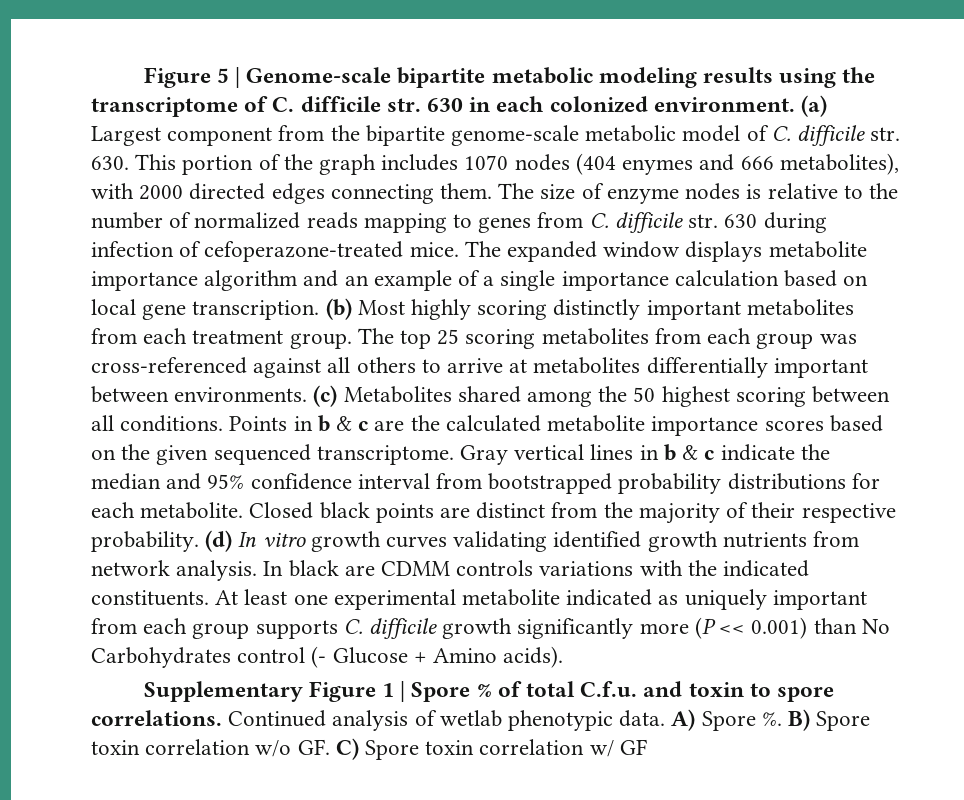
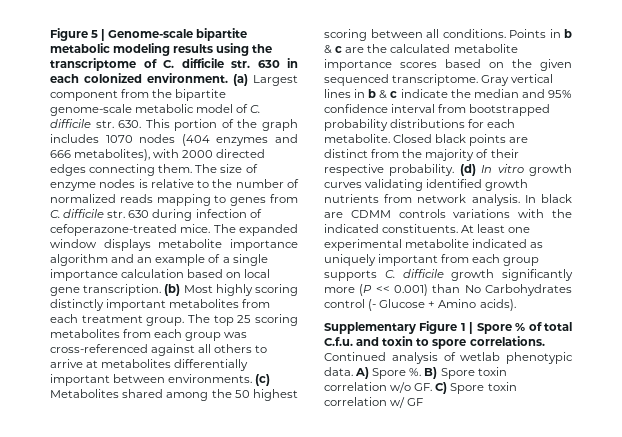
[622,159,694,175] enymes -> [216,137,269,146] enzymes

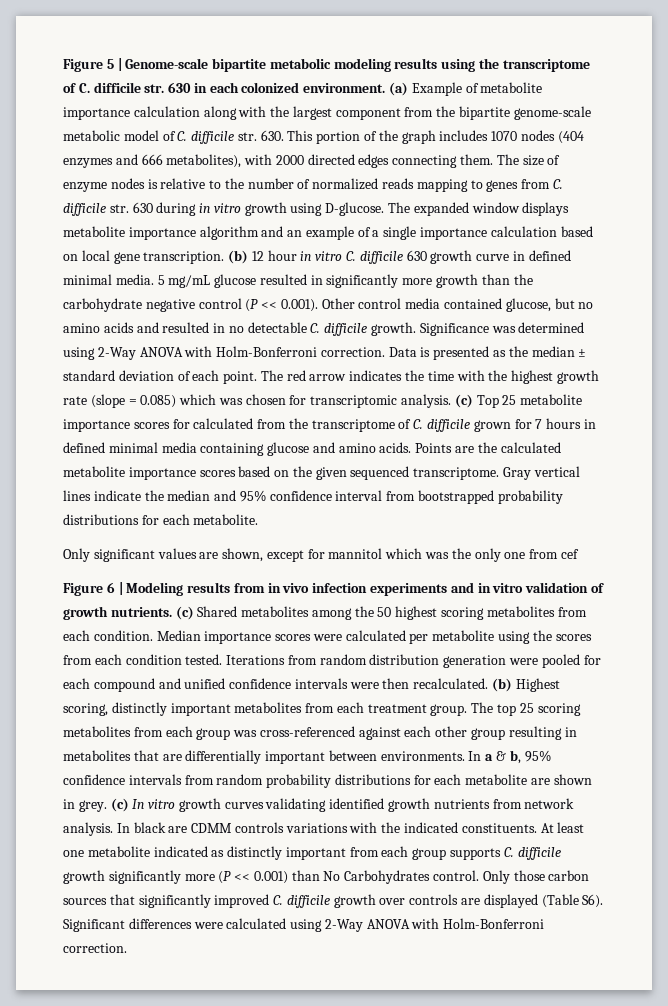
[253,75,298,86] Largest -> [411,82,543,96] [63,106,332,120] Example of metabolite importance calculation along with the largest
[195,209,262,218] [50,224,211,236] infection of cefoperazone-treated mice. -> [199,202,385,216] in vitro growth using D-glucose.
[183,284,298,296] Most highly scoring -> [251,250,571,264] [63,274,533,288] [63,298,594,312] [63,322,585,336] [63,346,587,360] [63,370,599,384] [63,394,583,408] [63,418,596,432] [63,442,561,456] [63,466,580,480] [63,490,563,504] [63,514,259,525] [63,548,579,562] [63,582,604,596] [63,606,587,620] [63,630,592,644] [63,654,601,668] [63,678,560,692] [63,703,108,716] 12 hour in vitro C. difficile 630 growth curve in defined minimal media. 5 mg/mL glucose resulted in significantly more growth than the carbohydrate negative control (P << 0.001). Other control media contained glucose, but no amino acids and resulted in no detectable C. difficile growth. Significance was determined using 2-Way ANOVA with Holm-Bonferroni correction. Data is presented as the median ± standard deviation of each point. The red arrow indicates the time with the highest growth rate (slope = 0.085) which was chosen for transcriptomic analysis. (c) Top 25 metabolite importance scores for calculated from the transcriptome of C. difficile grown for 7 hours in defined minimal media containing glucose and amino acids. Points are the calculated metabolite importance scores based on the given sequenced transcriptome. Gray vertical lines indicate the median and 95% confidence interval from bootstrapped probability distributions for each metabolite. // Only significant values are shown, except for mannitol which was the only one from cef // Figure 6 | Modeling results from in vivo infection experiments and in vitro validation of growth nutrients. (c) Shared metabolites among the 50 highest scoring metabolites from each condition. Median importance scores were calculated per metabolite using the scores from each condition tested. Iterations from random distribution generation were pooled for each compound and unified confidence intervals were then recalculated. (b) Highest scoring,
[198,344,268,353] [50,359,249,371] [50,374,271,386] [50,389,298,401] [324,29,572,41] [324,44,518,54] [324,59,572,71] [324,74,554,86] [324,89,572,99] [324,104,551,116] [324,119,516,131] [324,134,529,146] [324,149,519,161] [324,164,476,176] all others to arrive at metabolites differentially important between environments. (c) Metabolites shared among the 50 highest scoring between all conditions. Points in b & c are the calculated metabolite importance scores based on the given sequenced transcriptome. Gray vertical lines in b & c indicate the median and 95% confidence interval from bootstrapped probability distributions for each metabolite. Closed black points are distinct from the majority of their respective probability. (d) -> [404,726,577,740] [63,750,551,764] [63,774,592,788] [63,798,129,812] each other group resulting in metabolites that are differentially important between environments. In a & b, 95% confidence intervals from random probability distributions for each metabolite are shown in grey. (c)
[324,239,402,251] experimental -> (84, 853) none
[324,254,376,266] uniquely -> [227,846,283,860] distinctly
[324,299,516,311] [324,321,572,334] [324,336,545,349] [324,352,573,364] [324,367,507,379] [324,382,517,394] [324,397,424,408] control (- Glucose + Amino acids). // Supplementary Figure 1 | Spore % of total C.f.u. and toxin to spore correlations. Continued analysis of wetlab phenotypic data. A) Spore %. B) Spore toxin correlation w/o GF. C) Spore toxin correlation w/ GF -> [433,870,590,884] [63,894,604,908] [63,918,545,932] [63,943,127,953] control. Only those carbon sources that significantly improved C. difficile growth over controls are displayed (Table S6). Significant differences were calculated using 2-Way ANOVA with Holm-Bonferroni correction.

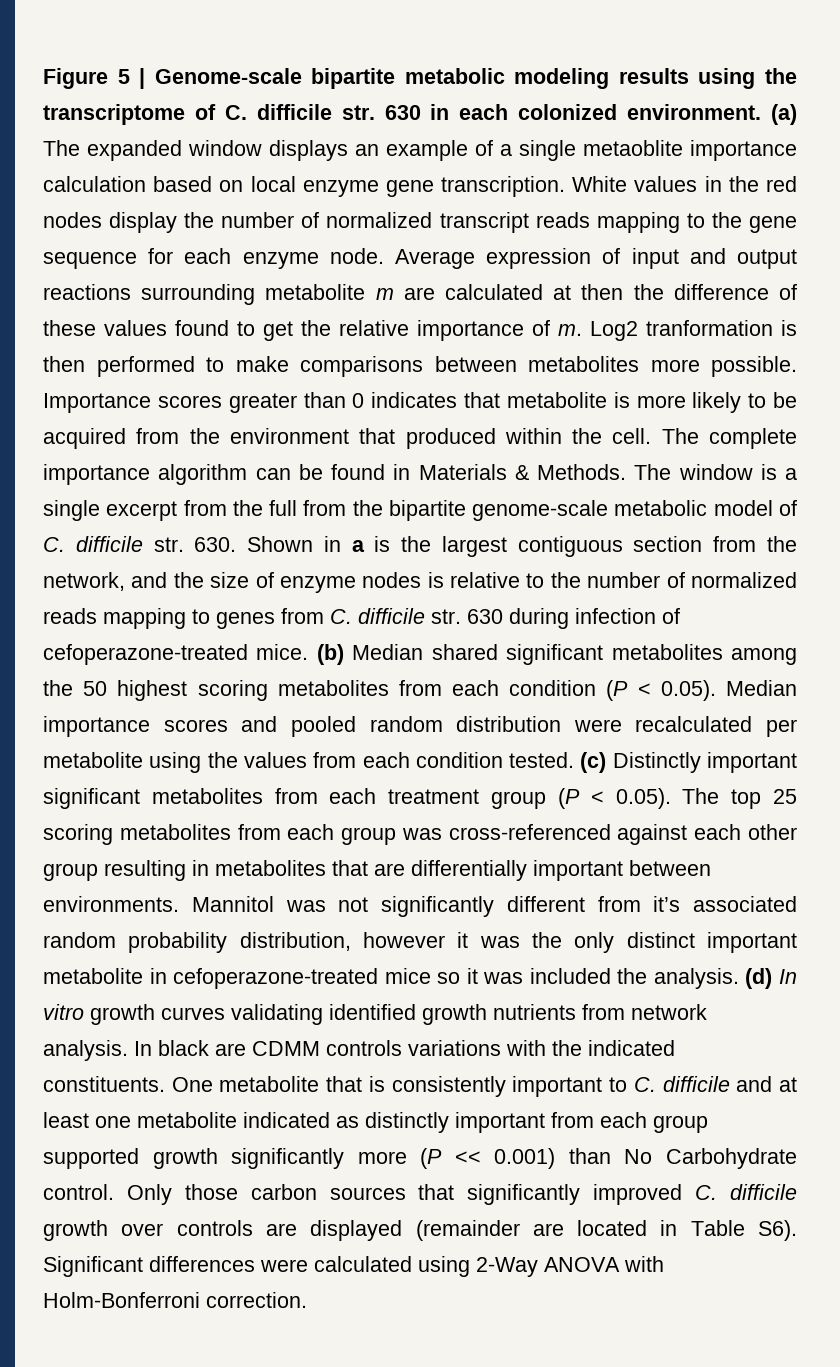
[411,82,543,96] [63,106,401,120] Example of metabolite importance calculation along with the largest component -> [43,140,797,161] [43,176,797,197] [43,212,797,233] [43,248,798,269] [43,284,798,305] [43,320,797,341] [43,356,797,377] [43,392,798,413] [43,428,797,449] [43,464,797,485] [43,500,298,521] The expanded window displays an example of a single metaoblite importance calculation based on local enzyme gene transcription. White values in the red nodes display the number of normalized transcript reads mapping to the gene sequence for each enzyme node. Average expression of input and output reactions surrounding metabolite m are calculated at then the difference of these values found to get the relative importance of m. Log2 tranformation is then performed to make comparisons between metabolites more possible. Importance scores greater than 0 indicates that metabolite is more likely to be acquired from the environment that produced within the cell. The complete importance algorithm can be found in Materials & Methods. The window is a single excerpt from the full
[287,130,584,144] [63,154,519,168] This portion of the graph includes 1070 nodes (404 enzymes and 666 metabolites), with 2000 directed edges connecting them. The -> [247,536,797,557] [43,572,204,591] Shown in a is the largest contiguous section from the network, and the
[199,202,570,216] [63,226,593,240] [63,250,571,264] [63,274,533,288] [63,298,594,312] [63,322,585,336] [63,346,587,360] [63,370,599,384] [63,394,583,408] [63,418,596,432] [63,442,561,456] [63,466,580,480] [63,490,563,504] [63,514,259,525] [63,548,579,562] [63,582,604,596] [63,606,238,620] in vitro growth using D-glucose. The expanded window displays metabolite importance algorithm and an example of a single importance calculation based on local gene transcription. (b) 12 hour in vitro C. difficile 630 growth curve in defined minimal media. 5 mg/mL glucose resulted in significantly more growth than the carbohydrate negative control (P << 0.001). Other control media contained glucose, but no amino acids and resulted in no detectable C. difficile growth. Significance was determined using 2-Way ANOVA with Holm-Bonferroni correction. Data is presented as the median ± standard deviation of each point. The red arrow indicates the time with the highest growth rate (slope = 0.085) which was chosen for transcriptomic analysis. (c) Top 25 metabolite importance scores for calculated from the transcriptome of C. difficile grown for 7 hours in defined minimal media containing glucose and amino acids. Points are the calculated metabolite importance scores based on the given sequenced transcriptome. Gray vertical lines indicate the median and 95% confidence interval from bootstrapped probability distributions for each metabolite. // Only significant values are shown, except for mannitol which was the only one from cef // Figure 6 | Modeling results from in vivo infection experiments and in vitro validation of growth nutrients. (c) Shared -> [575,608,680,624] [43,644,604,665] infection of cefoperazone-treated mice. (b) Median shared significant
[93,630,406,644] condition. Median importance scores were calculated -> [509,680,797,701] [43,716,753,737] condition (P < 0.05). Median importance scores and pooled random distribution were recalculated
[555,634,592,641] scores -> [243,752,307,768] values
[226,654,601,668] [63,678,560,692] [63,702,468,716] Iterations from random distribution generation were pooled for each compound and unified confidence intervals were then recalculated. (b) Highest scoring, distinctly important metabolites from each treatment group. -> [580,752,797,773] [43,788,671,809] (c) Distinctly important significant metabolites from each treatment group (P < 0.05).
[468,750,551,764] [63,774,592,788] [63,798,129,812] In a & b, 95% confidence intervals from random probability distributions for each metabolite are shown in grey. (c) -> [191,896,797,917] [43,932,797,953] [43,968,773,989] Mannitol was not significantly different from it’s associated random probability distribution, however it was the only distinct important metabolite in cefoperazone-treated mice so it was included the analysis. (d)
[540,823,554,833] At -> [171,1076,798,1097] One metabolite that is consistently important to C. difficile and at
[450,847,561,860] supports C. difficile -> [43,1148,139,1169] supported
[344,870,431,884] Carbohydrates -> [665,1148,797,1169] Carbohydrate
[541,894,579,908] (Table -> [415,1220,745,1241] (remainder are located in Table

